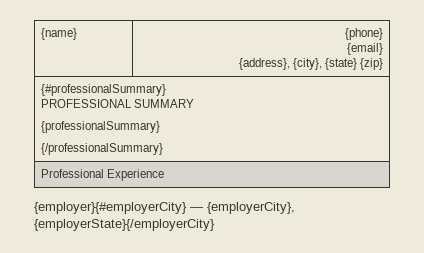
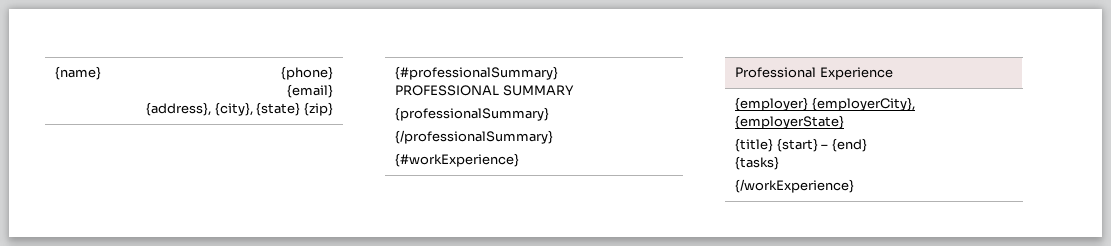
(163, 149) none -> [395,153,520,167] // {#workExperience}
[34,202,295,214] [34,219,215,231] // {employer}{#employerCity} — {employerCity}, {employerState}{/employerCity} -> [735,97,915,111] [735,115,845,129] [735,138,867,152] [735,156,780,170] [735,179,855,193] // {employer} {employerCity}, {employerState} // {title} {start} – {end} // {tasks} // {/workExperience}

